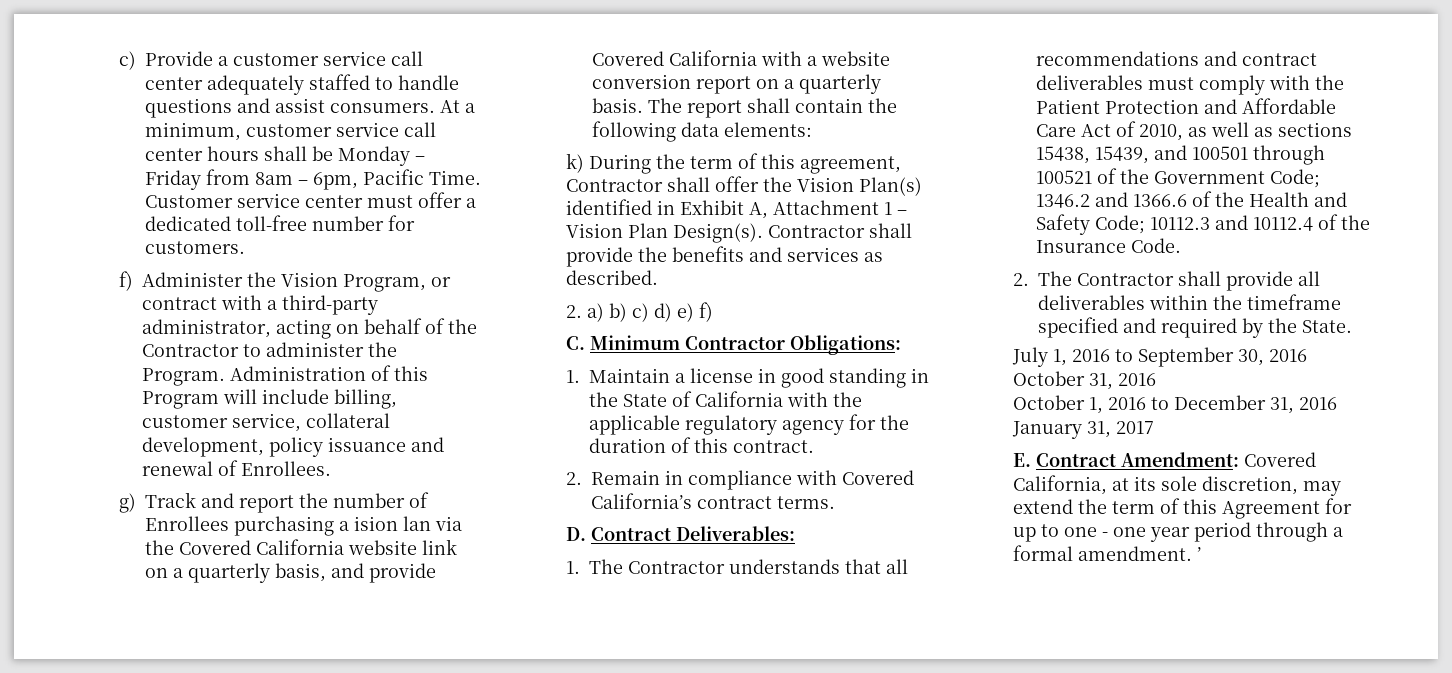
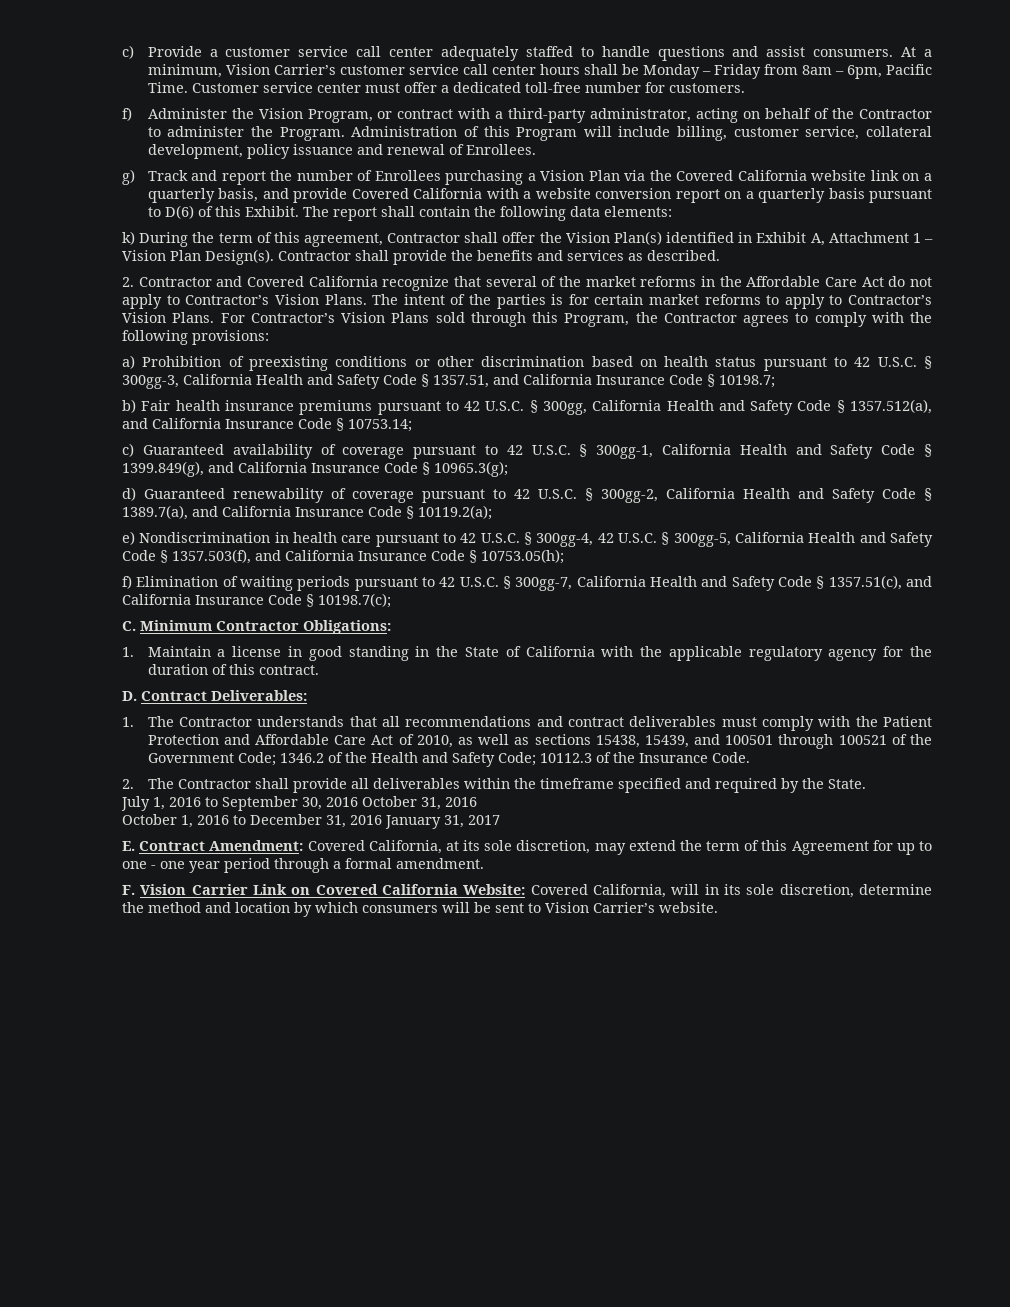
(241, 131) none -> [225,64,336,75] Vision Carrier’s
[353,516,431,531] ision lan -> [540,170,620,181] Vision Plan
[591,98,643,113] basis. -> [828,188,932,203] [147,205,299,219] basis pursuant to D(6) of this Exhibit.
[586,302,713,322] a) b) c) d) e) f) -> [138,276,932,291] [122,294,933,309] [122,312,932,327] [122,330,270,345] [122,355,932,371] [122,374,776,389] [122,399,932,415] [122,418,413,432] [122,443,932,459] [122,461,509,477] [122,487,932,503] [122,505,493,520] [122,531,933,547] [122,549,565,564] [122,575,932,591] [122,593,392,608] Contractor and Covered California recognize that several of the market reforms in the Affordable Care Act do not apply to Contractor’s Vision Plans. The intent of the parties is for certain market reforms to apply to Contractor’s Vision Plans. For Contractor’s Vision Plans sold through this Program, the Contractor agrees to comply with the following provisions: // a) Prohibition of preexisting conditions or other discrimination based on health status pursuant to 42 U.S.C. § 300gg-3, California Health and Safety Code § 1357.51, and California Insurance Code § 10198.7; // b) Fair health insurance premiums pursuant to 42 U.S.C. § 300gg, California Health and Safety Code § 1357.512(a), and California Insurance Code § 10753.14; // c) Guaranteed availability of coverage pursuant to 42 U.S.C. § 300gg-1, California Health and Safety Code § 1399.849(g), and California Insurance Code § 10965.3(g); // d) Guaranteed renewability of coverage pursuant to 42 U.S.C. § 300gg-2, California Health and Safety Code § 1389.7(a), and California Insurance Code § 10119.2(a); // e) Nondiscrimination in health care pursuant to 42 U.S.C. § 300gg-4, 42 U.S.C. § 300gg-5, California Health and Safety Code § 1357.503(f), and California Insurance Code § 10753.05(h); // f) Elimination of waiting periods pursuant to 42 U.S.C. § 300gg-7, California Health and Safety Code § 1357.51(c), and California Insurance Code § 10198.7(c);
[565,470,914,490] [590,493,835,509] // 2. Remain in compliance with Covered California’s contract terms. -> (319, 670) none
[1094,192,1187,207] and 1366.6 -> (324, 758) none
[1214,215,1313,231] and 10112.4 -> (592, 758) none
[1196,547,1201,561] ’ -> [122,884,932,898] [122,902,719,917] // F. Vision Carrier Link on Covered California Website: Covered California, will in its sole discretion, determine the method and location by which consumers will be sent to Vision Carrier’s website.

